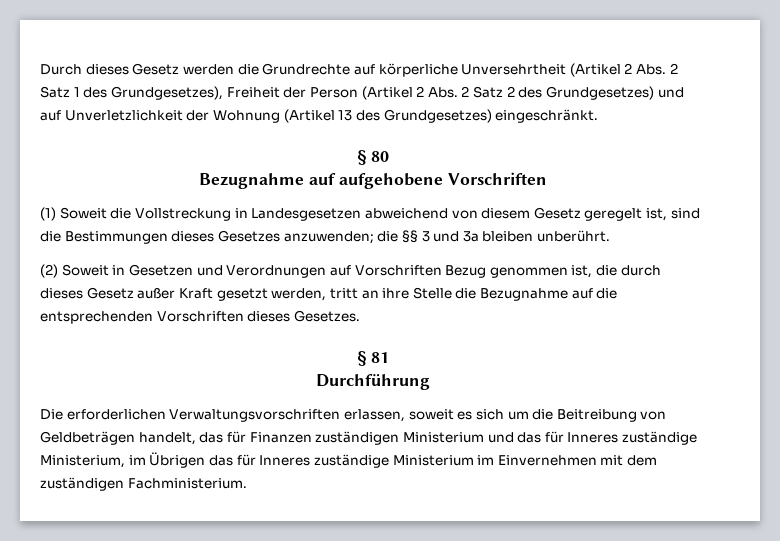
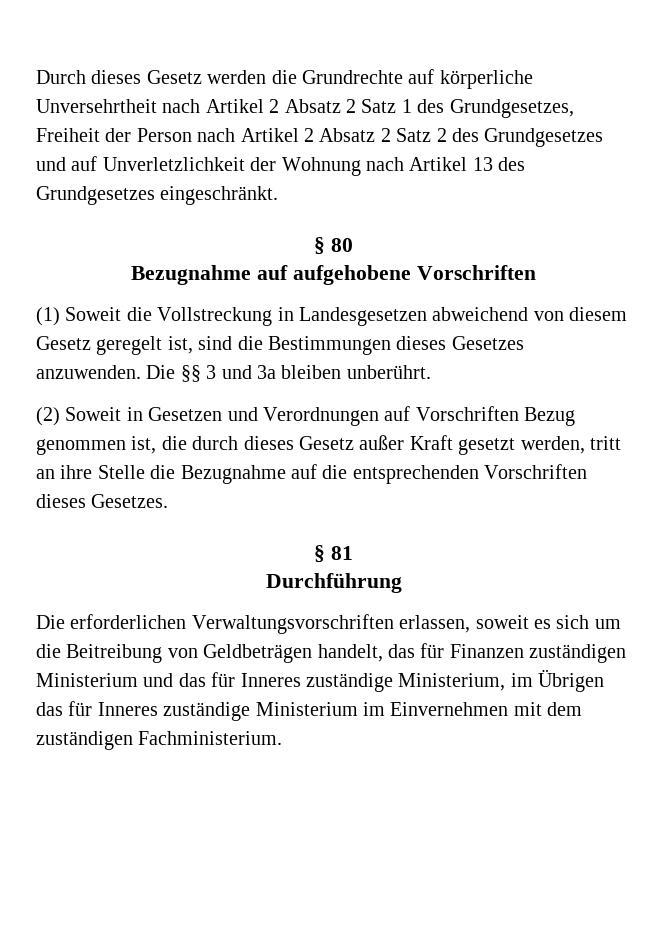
[569,63,667,77] (Artikel 2 Abs. -> [162,99,341,113] nach Artikel 2 Absatz
[110,86,223,100] Grundgesetzes), -> [449,99,574,118] Grundgesetzes,
[361,86,458,100] (Artikel 2 Abs. -> [197,128,376,142] nach Artikel 2 Absatz
[546,86,655,100] Grundgesetzes) -> [484,128,604,147] Grundgesetzes
[283,109,335,123] (Artikel -> [366,157,468,171] nach Artikel
[383,109,492,123] Grundgesetzes) -> [36,186,155,205] Grundgesetzes
[283,231,399,244] anzuwenden; die -> [36,365,176,379] anzuwenden. Die

